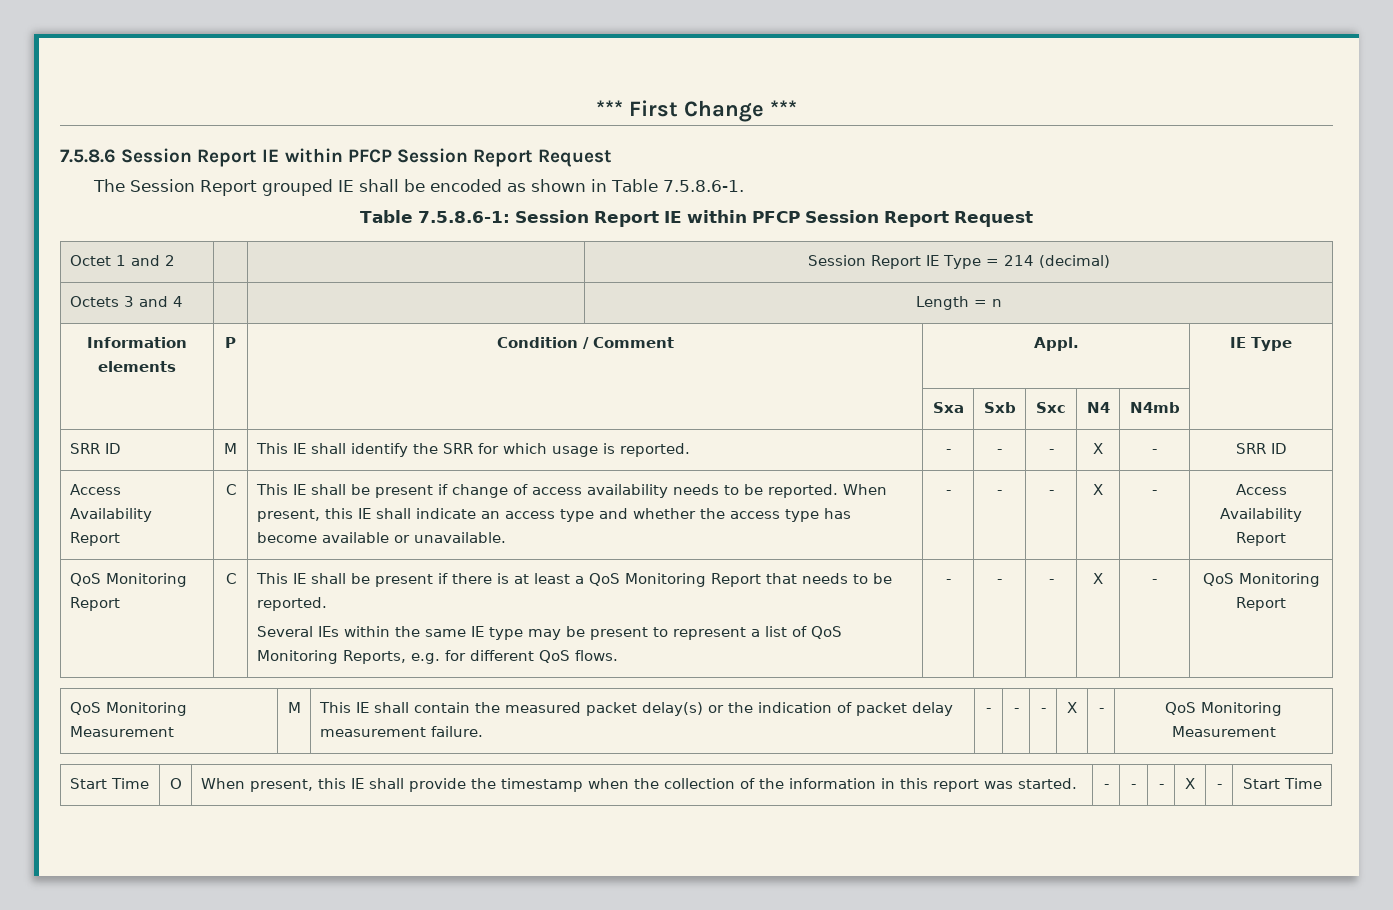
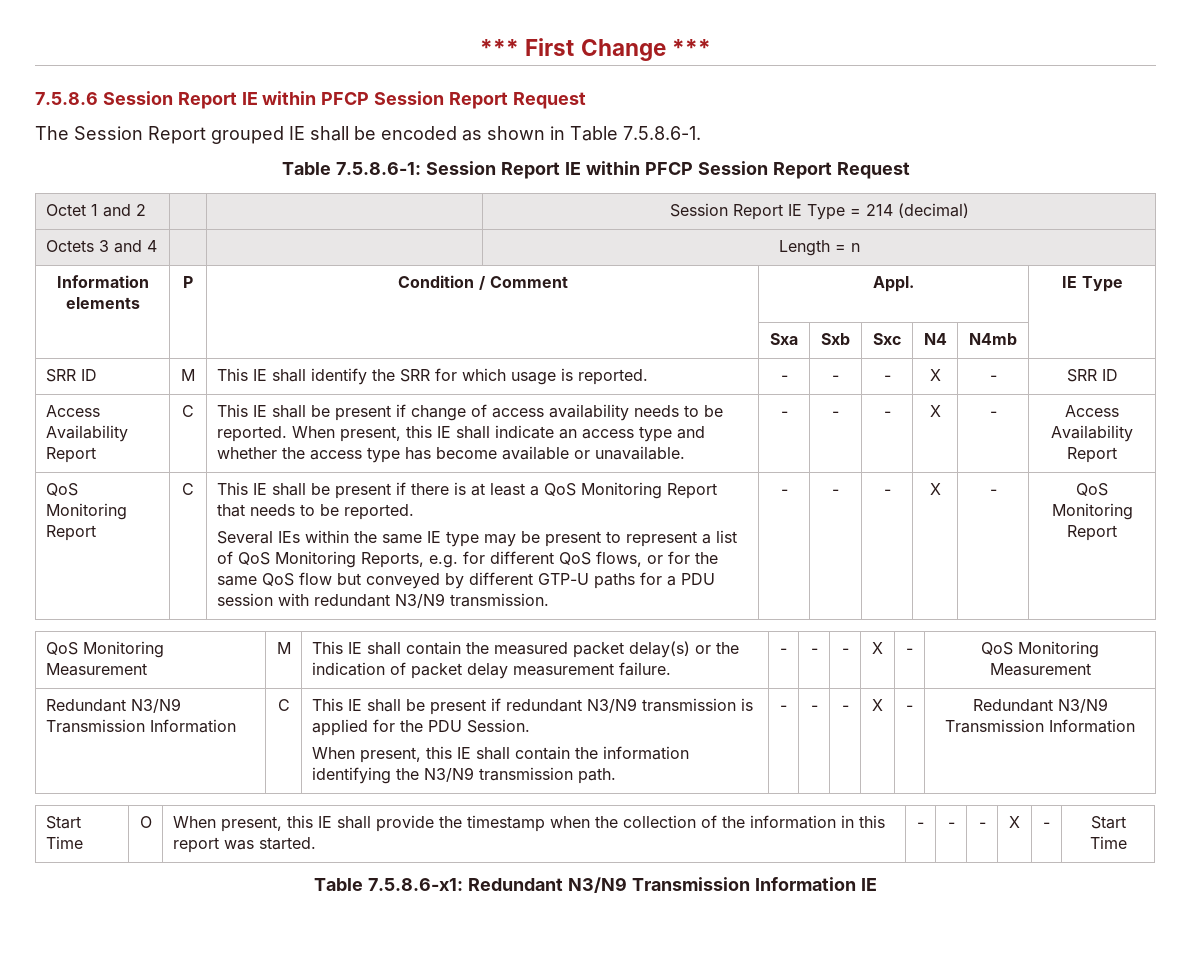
[574,650,618,661] flows. -> [595,551,718,567] [216,572,715,589] [216,593,549,608] flows, or for the same QoS flow but conveyed by different GTP-U paths for a PDU session with redundant N3/N9 transmission.
(1276, 731) none -> [45,698,181,713] [45,719,236,733] [277,699,290,711] [311,698,753,715] [311,719,530,736] [311,746,689,763] [311,767,616,784] [780,705,787,711] [810,705,818,711] [841,705,849,711] [872,699,883,711] [906,705,913,711] [972,698,1108,713] [945,719,1135,733] // Redundant N3/N9 Transmission Information | C | This IE shall be present if redundant N3/N9 transmission is applied for the PDU Session. // When present, this IE shall contain the information identifying the N3/N9 transmission path. | - | - | - | X | - | Redundant N3/N9 Transmission Information
(1322, 783) none -> [314,877,877,893] // Table 7.5.8.6-x1: Redundant N3/N9 Transmission Information IE

